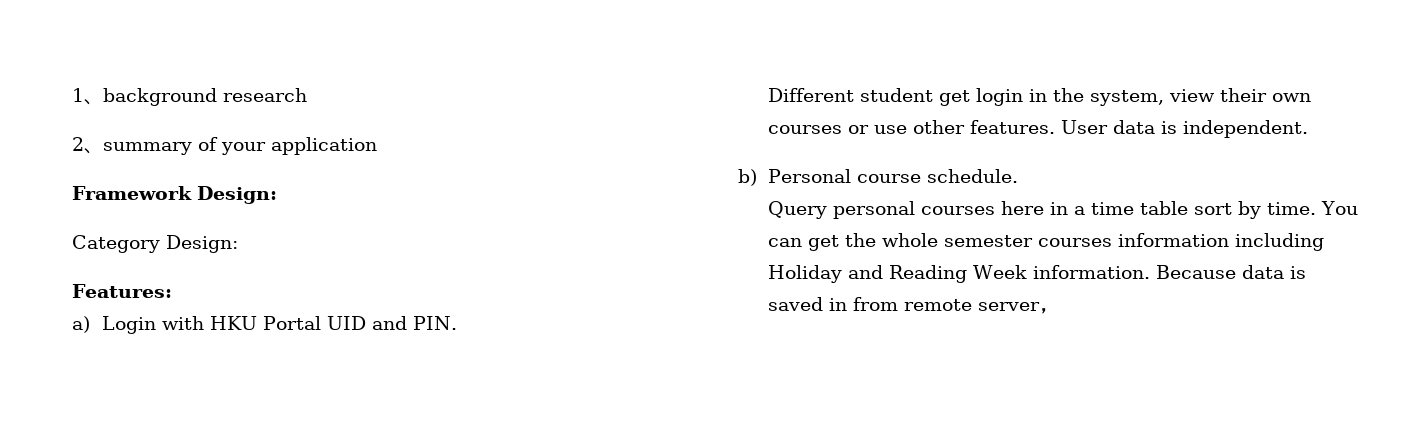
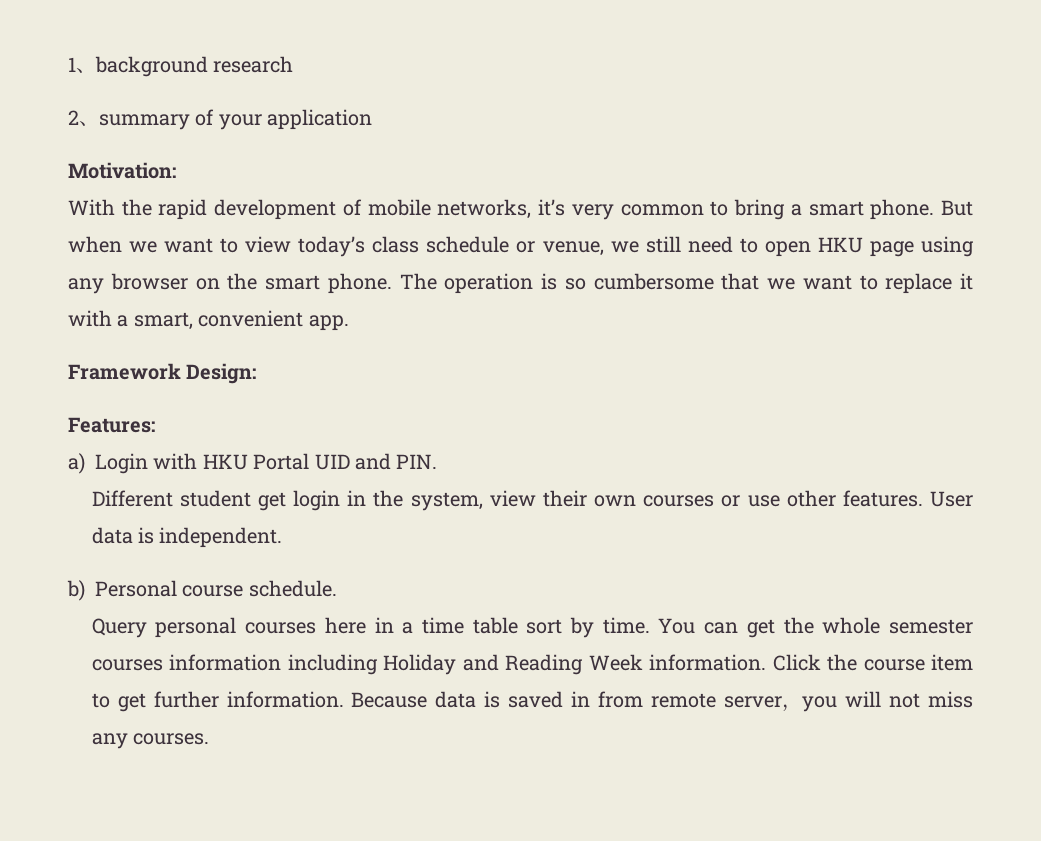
(377, 146) none -> [68,162,176,179] [68,199,974,220] [68,236,974,257] [68,273,973,294] [68,310,349,331] // Motivation: // With the rapid development of mobile networks, it’s very common to bring a smart phone. But when we want to view today’s class schedule or venue, we still need to open HKU page using any browser on the smart phone. The operation is so cumbersome that we want to replace it with a smart, convenient app.
[72,235,238,253] // Category Design: -> (257, 373) none
(1151, 272) none -> [772,654,973,671] [91,691,344,712] Click the course item to get further information.
(1059, 311) none -> [802,691,973,712] [91,733,210,749] you will not miss any courses.

